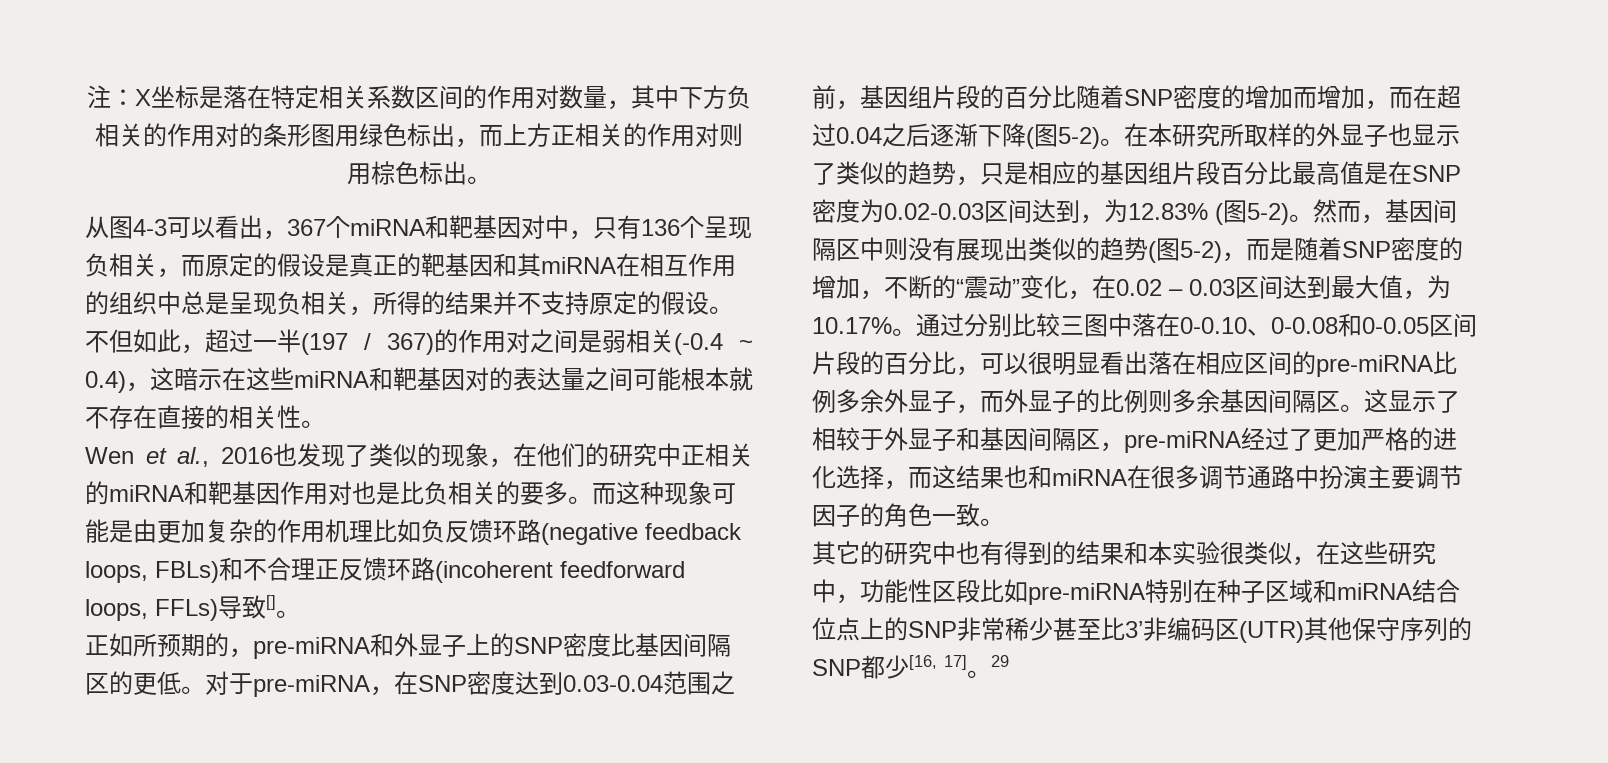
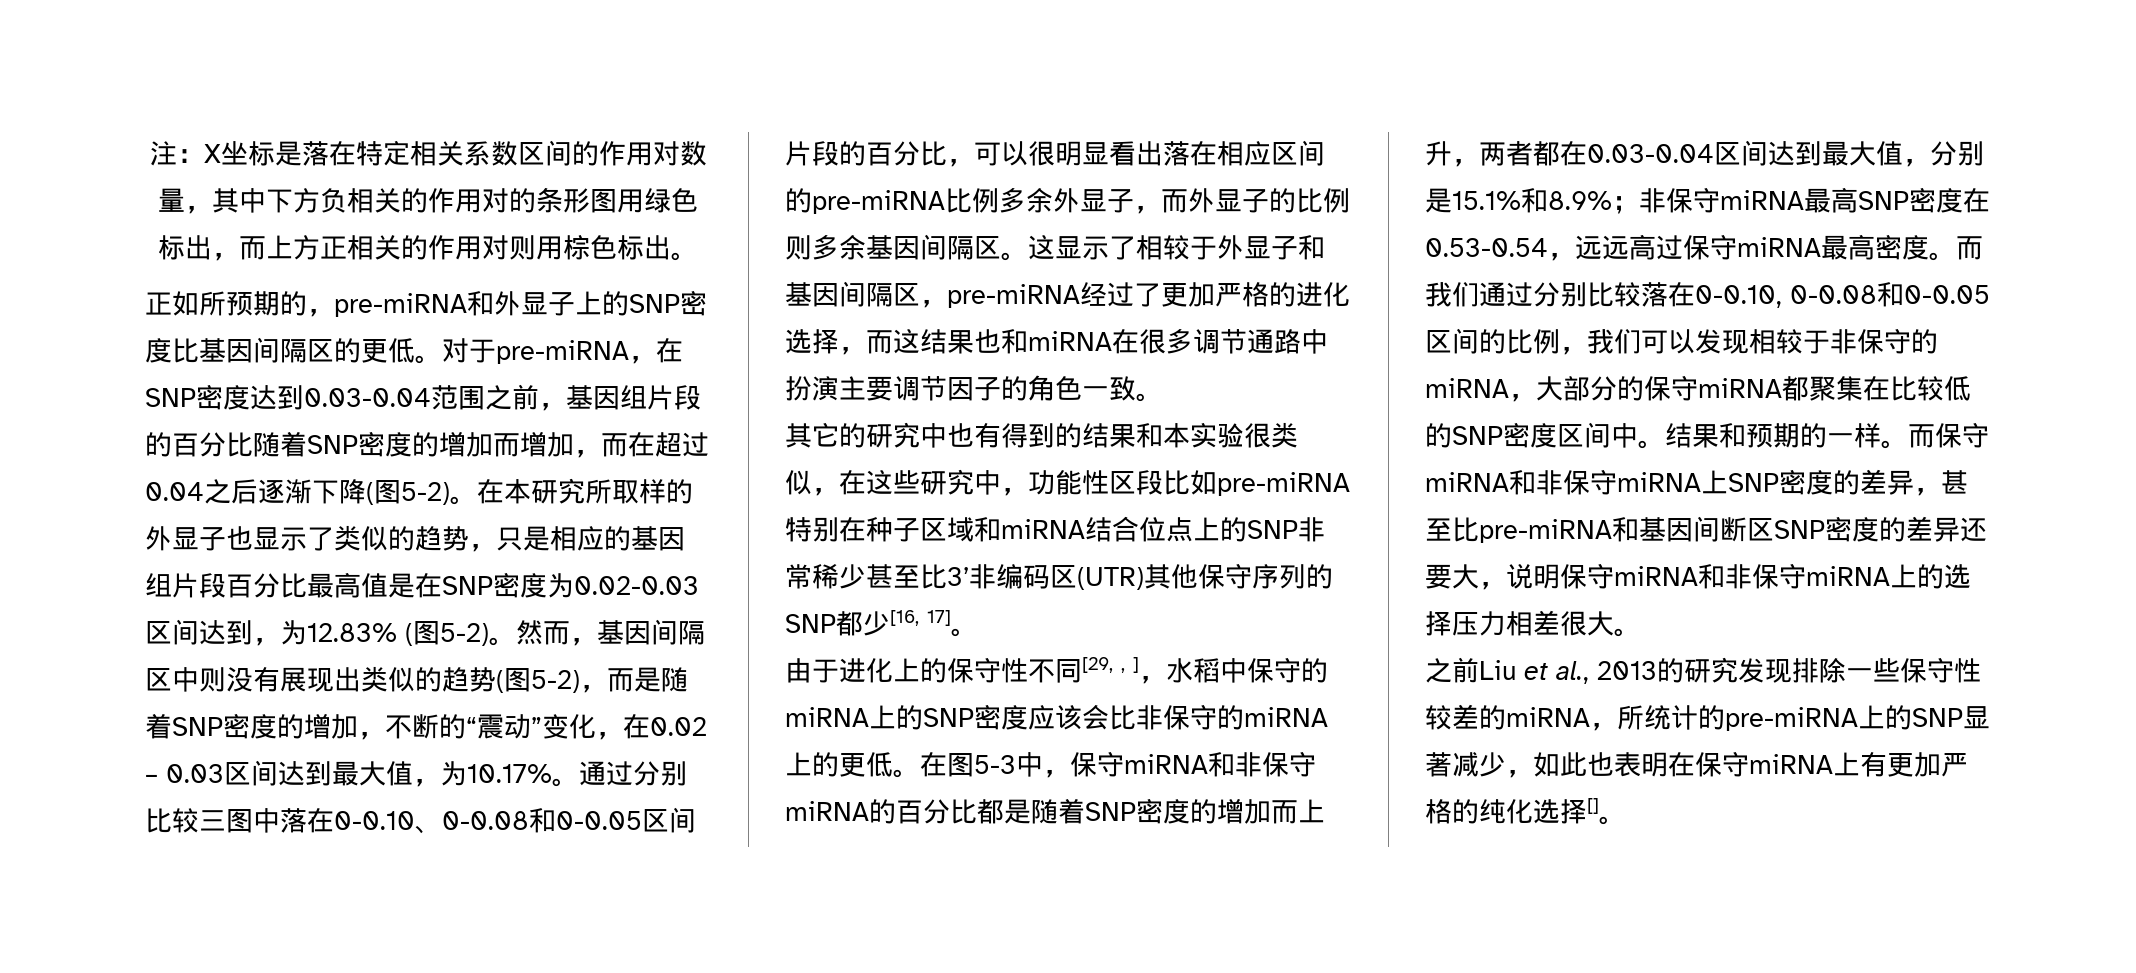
[85,215,752,240] [85,253,736,278] [85,291,733,316] [85,329,753,355] [85,367,753,393] [85,405,325,429] [85,443,753,468] [85,481,736,505] [85,519,742,545] [85,557,685,583] [85,595,276,621] [276,610,300,618] // 从图4-3可以看出，367个miRNA和靶基因对中，只有136个呈现负相关，而原定的假设是真正的靶基因和其miRNA在相互作用的组织中总是呈现负相关，所得的结果并不支持原定的假设。不但如此，超过一半(197 / 367)的作用对之间是弱相关(-0.4 ~ 0.4)，这暗示在这些miRNA和靶基因对的表达量之间可能根本就不存在直接的相关性。 // Wen et al., 2016也发现了类似的现象，在他们的研究中正相关的miRNA和靶基因作用对也是比负相关的要多。而这种现象可能是由更加复杂的作用机理比如负反馈环路(negative feedback loops, FBLs)和不合理正反馈环路(incoherent feedforward loops, FFLs)导致[]。 -> (698, 256) none
[991,655,1009,667] 29 -> [785,657,1139,683] [1139,657,1328,684] [785,704,1328,730] [785,751,1316,778] [785,798,1325,824] [1425,140,1984,167] [1425,187,1990,214] [1425,234,1983,261] [1425,282,1990,308] [1425,328,1938,355] [1425,375,1971,402] [1425,422,1989,449] [1425,469,1968,496] [1425,516,1987,543] [1425,563,1971,590] [1425,610,1641,637] [1425,657,1981,684] [1425,704,1990,731] [1425,751,1968,778] [1425,798,1599,824] [1599,816,1626,825] // 由于进化上的保守性不同[29, , ]，水稻中保守的miRNA上的SNP密度应该会比非保守的miRNA上的更低。在图5-3中，保守miRNA和非保守miRNA的百分比都是随着SNP密度的增加而上升，两者都在0.03-0.04区间达到最大值，分别是15.1%和8.9%；非保守miRNA最高SNP密度在0.53-0.54，远远高过保守miRNA最高密度。而我们通过分别比较落在0-0.10, 0-0.08和0-0.05区间的比例，我们可以发现相较于非保守的miRNA，大部分的保守miRNA都聚集在比较低的SNP密度区间中。结果和预期的一样。而保守miRNA和非保守miRNA上SNP密度的差异，甚至比pre-miRNA和基因间断区SNP密度的差异还要大，说明保守miRNA和非保守miRNA上的选择压力相差很大。 // 之前Liu et al., 2013的研究发现排除一些保守性较差的miRNA，所统计的pre-miRNA上的SNP显著减少，如此也表明在保守miRNA上有更加严格的纯化选择[]。

